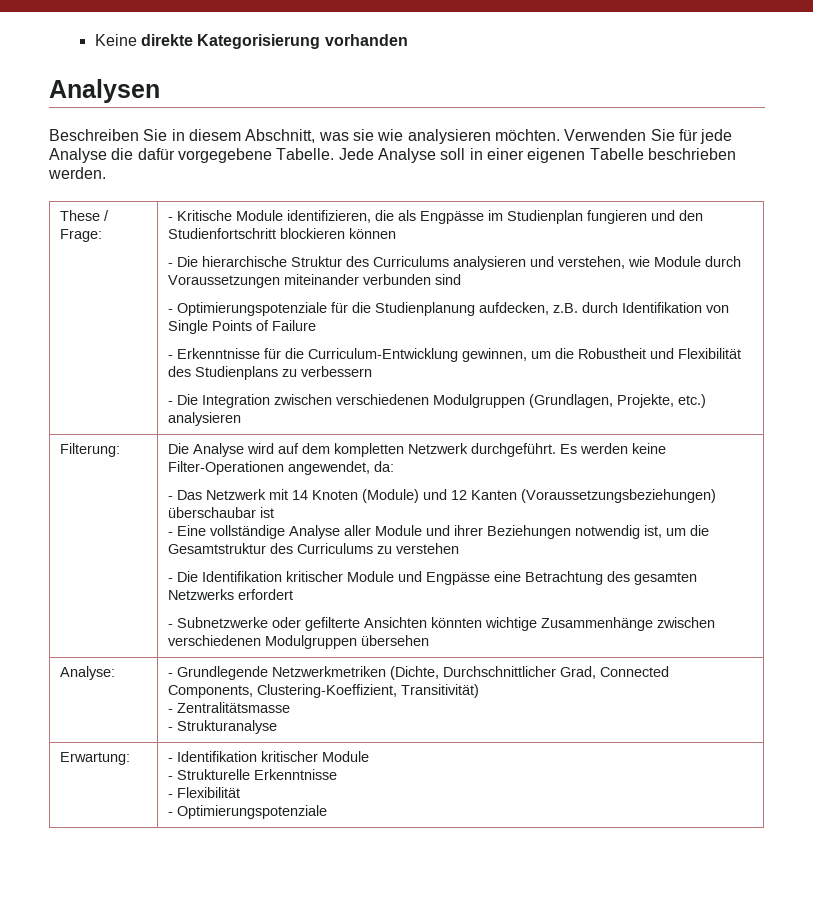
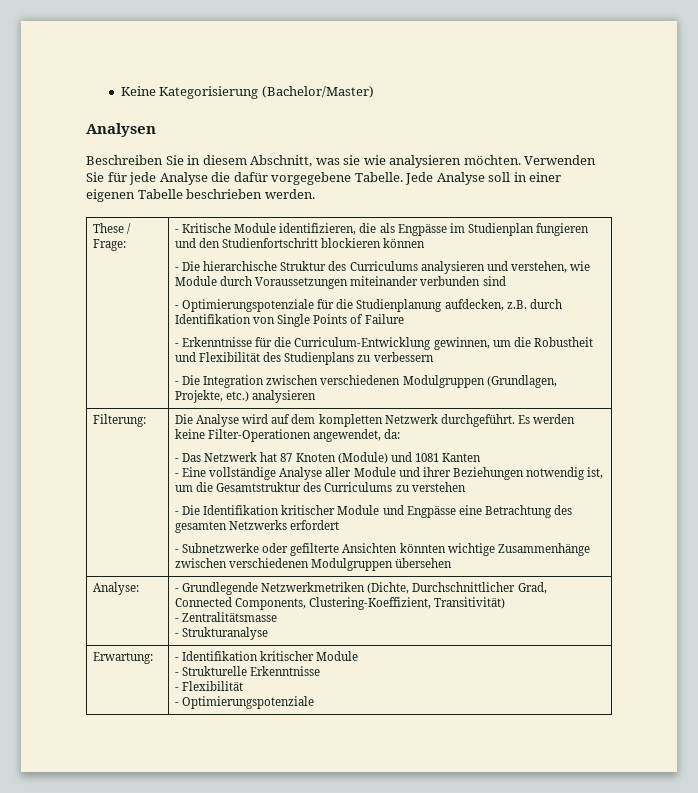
[141,34,408,49] direkte Kategorisierung vorhanden -> [159,86,374,99] Kategorisierung (Bachelor/Master)
[269,489,309,500] mit 14 -> [260,452,293,462] hat 87
[451,490,468,500] 12 -> [414,453,439,462] 1081
[521,489,717,503] [168,507,275,518] (Voraussetzungsbeziehungen) überschaubar ist -> (481, 457) none

